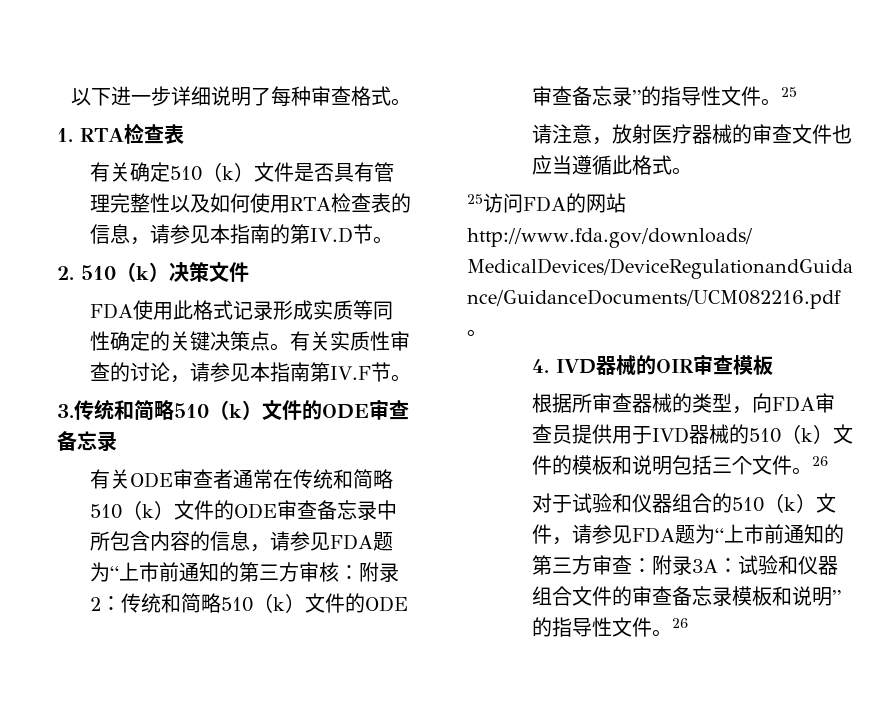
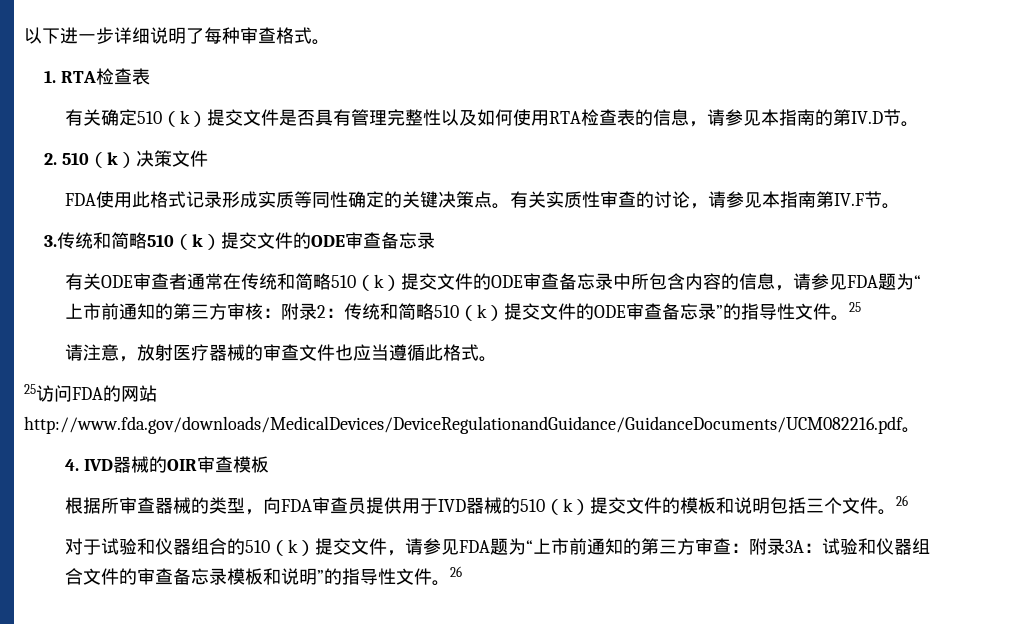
(254, 172) none -> [206,109,243,126] 提交
(263, 410) none -> [221,232,258,249] 提交
(174, 510) none -> [400,273,437,290] 提交
(305, 603) none -> [503,303,540,320] 提交
(833, 434) none -> [589,497,626,514] 提交
(816, 503) none -> [314,538,351,555] 提交

